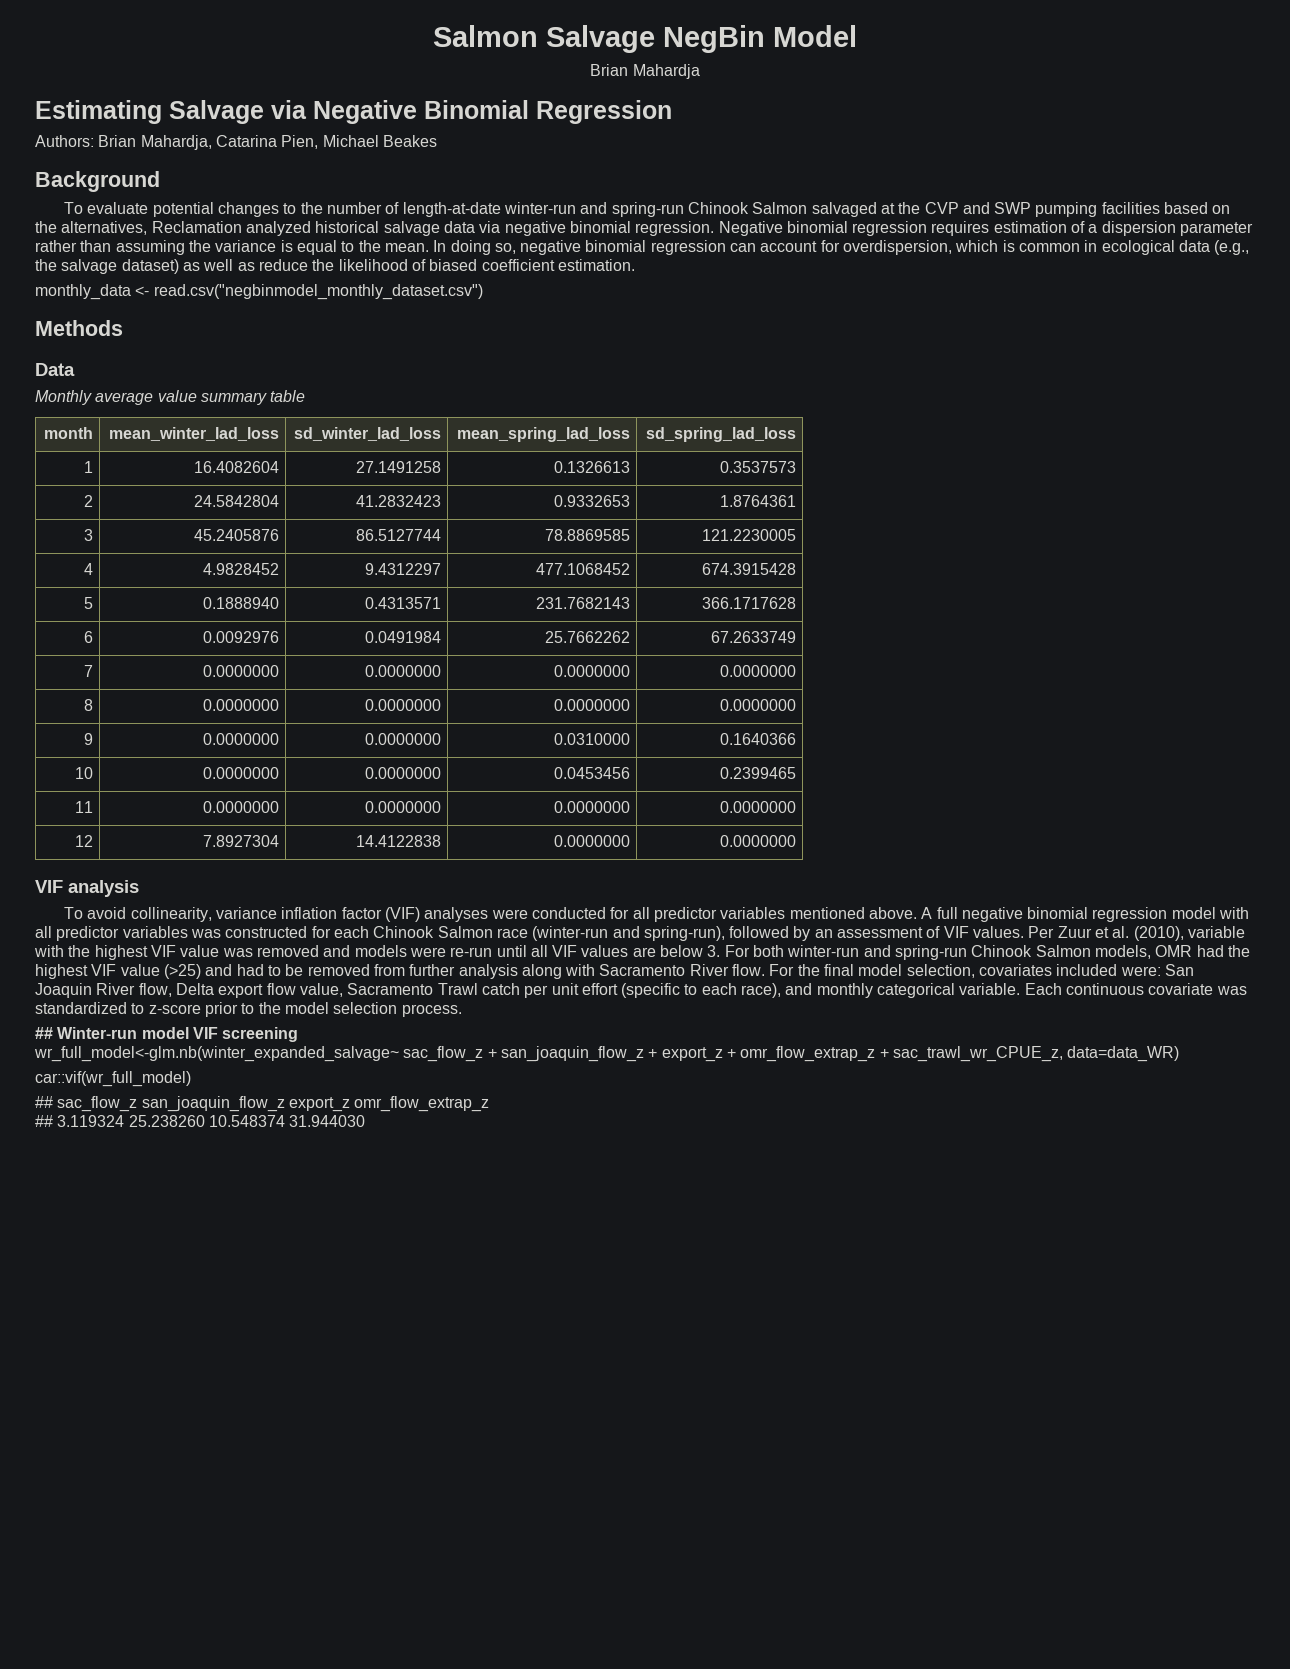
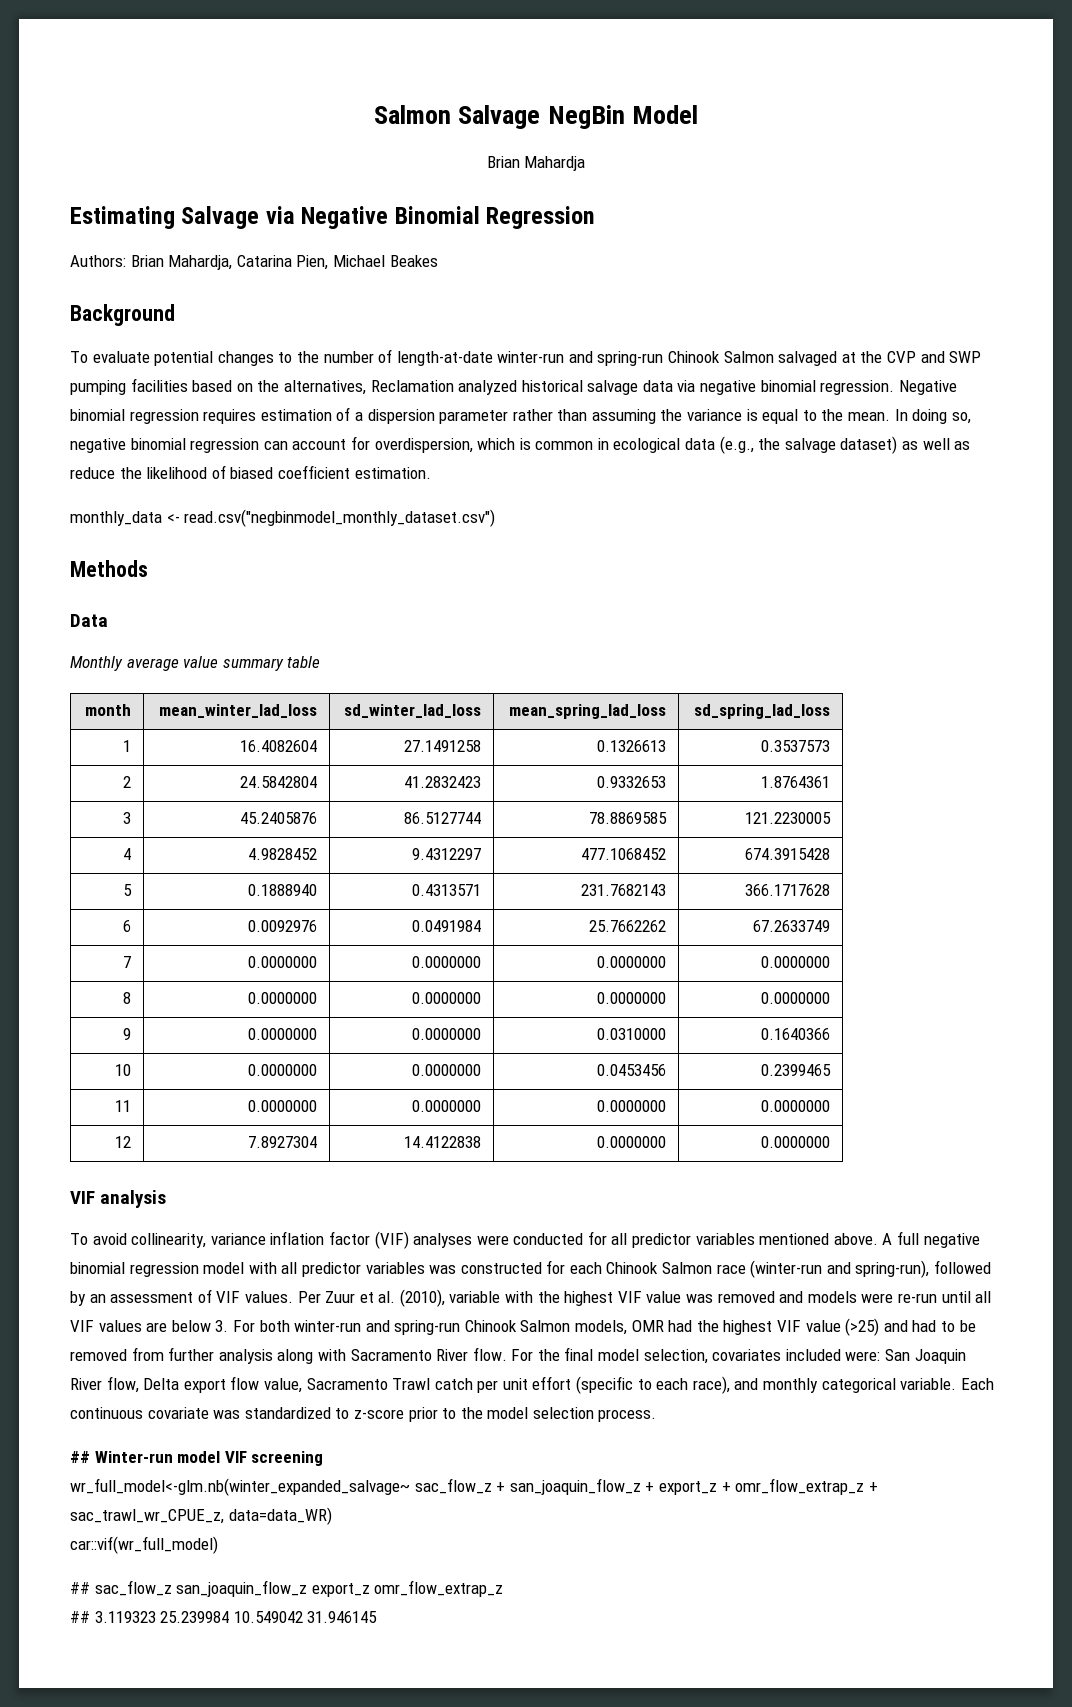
[57,1115,366,1127] 3.119324 25.238260 10.548374 31.944030 -> [94,1611,378,1623] 3.119323 25.239984 10.549042 31.946145

